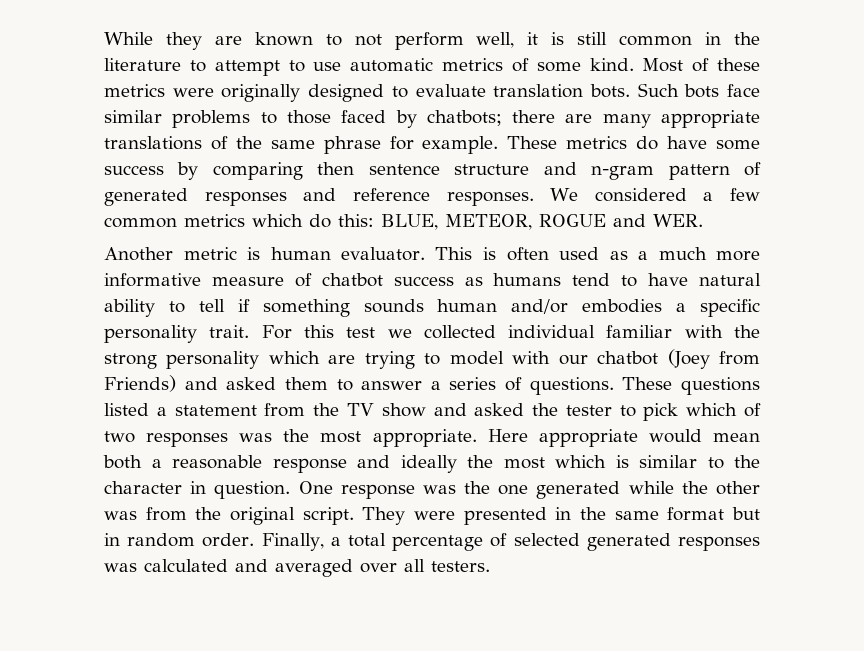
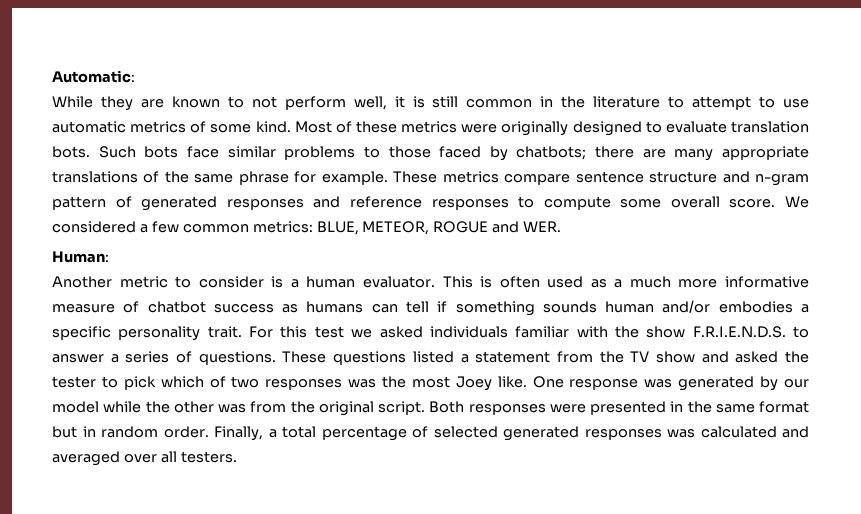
(104, 38) none -> [52,70,135,83] Automatic: //
[636,136,760,150] [104,162,355,180] do have some success by comparing then -> [504,174,571,185] compare
[446,191,534,206] responses. -> [431,196,776,210] responses to compute some overall score.
[184,214,374,228] metrics which do this: -> [252,221,313,233] metrics:
(703, 220) none -> [52,251,109,263] // Human:
[247,247,261,260] is -> [175,276,299,288] to consider is a
[572,273,761,287] [104,299,185,317] tend to have natural ability to -> [371,304,398,313] can
[423,325,596,339] collected individual -> [379,326,508,338] asked individuals
[104,349,760,369] [104,375,328,392] strong personality which are trying to model with our chatbot (Joey from Friends) and asked them -> [646,326,786,338] show F.R.I.E.N.D.S.
[372,429,760,447] [103,455,760,473] [104,481,621,499] appropriate. Here appropriate would mean both a reasonable response and ideally the most which is similar to the character in question. One response was the one generated -> [455,376,809,391] [52,401,99,413] Joey like. One response was generated by our model
[362,507,406,525] They -> [429,401,546,415] Both responses

